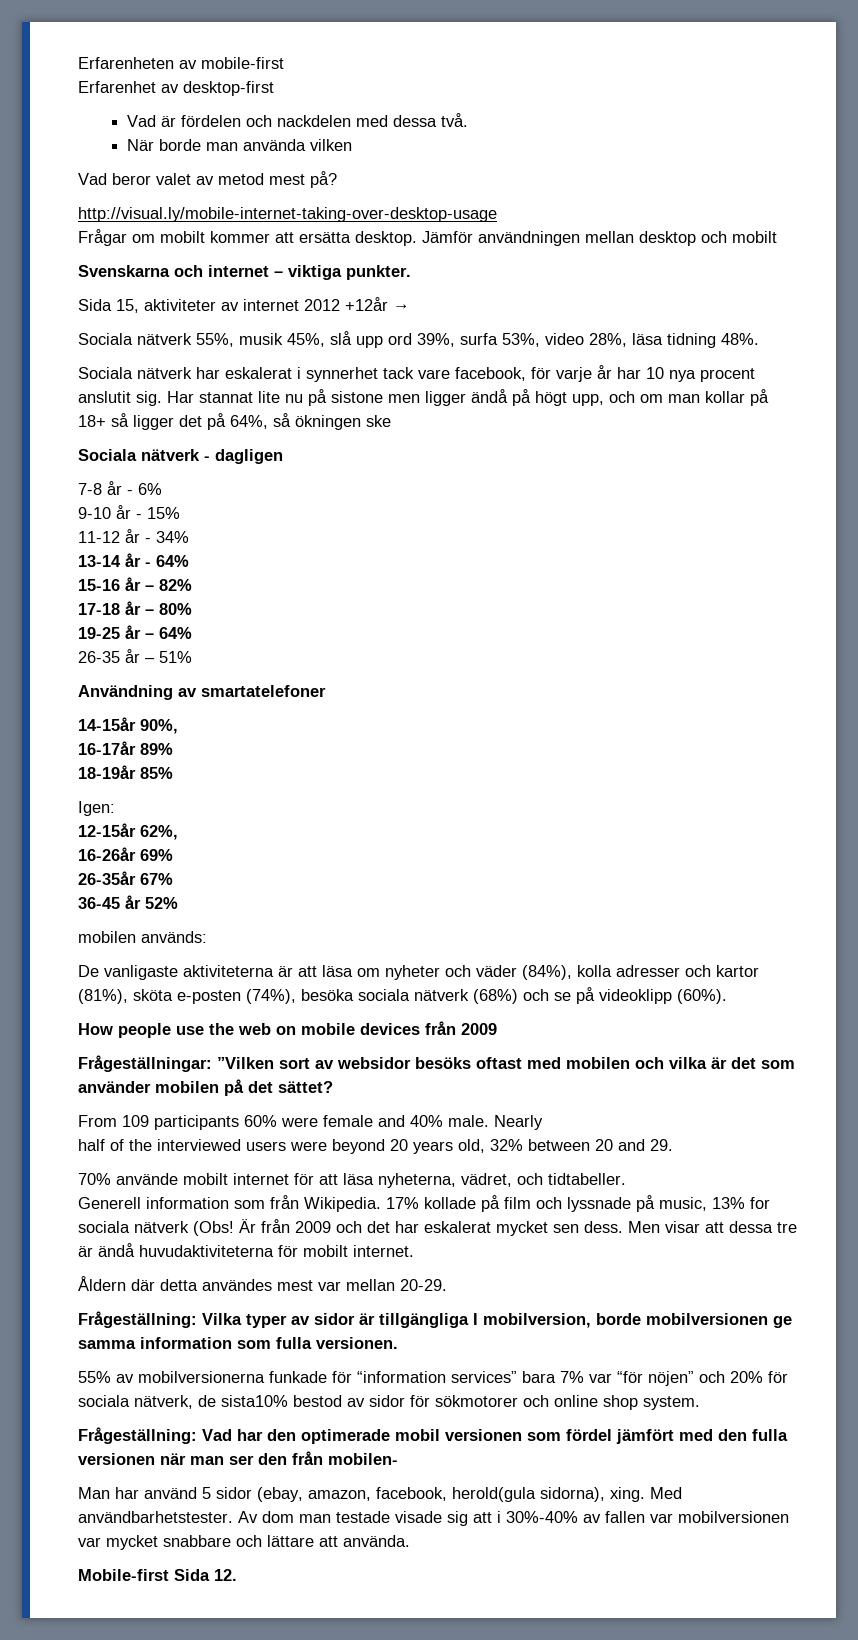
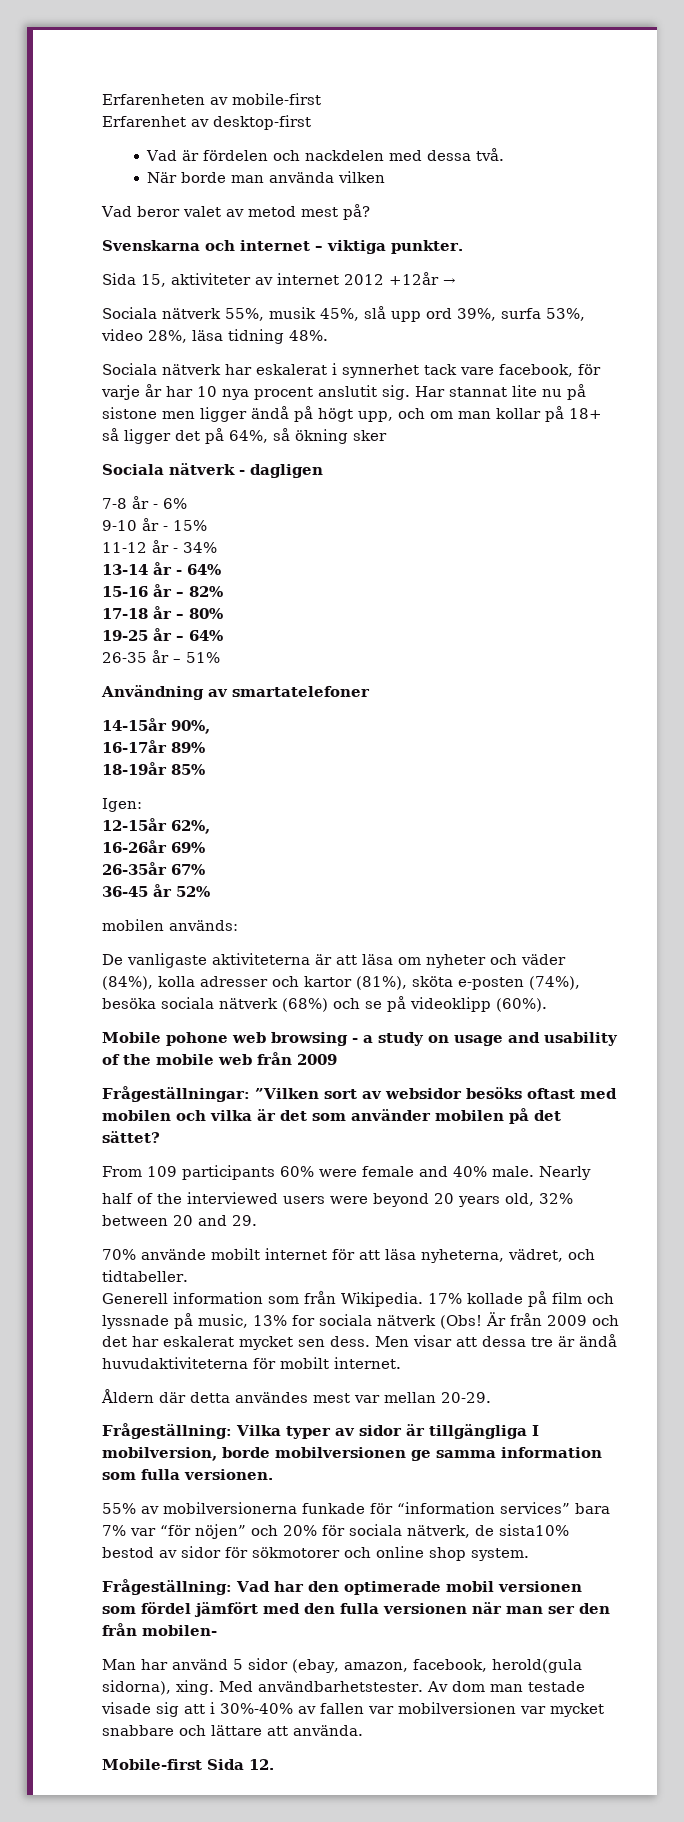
[78,207,497,222] [78,229,777,246] // http://visual.ly/mobile-internet-taking-over-desktop-usage // Frågar om mobilt kommer att ersätta desktop. Jämför användningen mellan desktop och mobilt -> (370, 212) none
[295,415,391,430] ökningen ske -> [295,429,387,444] ökning sker
[78,1023,420,1038] How people use the web on mobile devices -> [102,1032,618,1046] [102,1054,252,1065] Mobile pohone web browsing - a study on usage and usability of the mobile web

